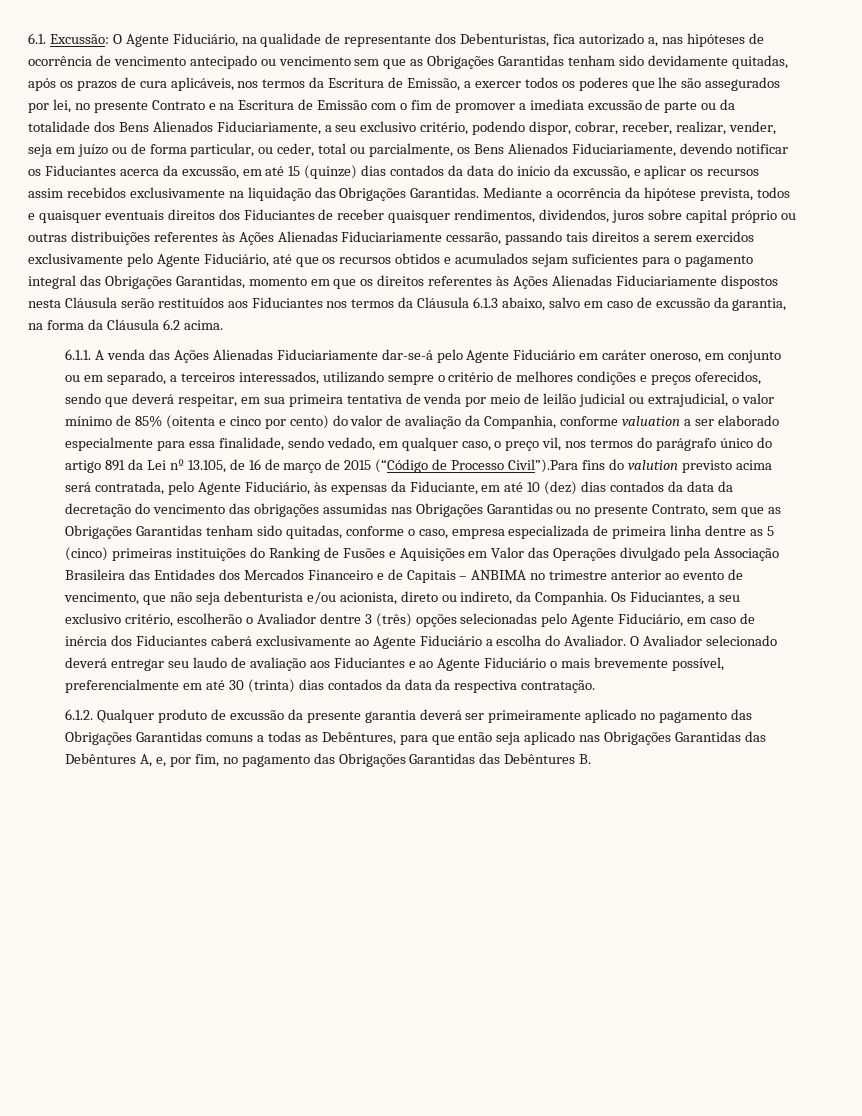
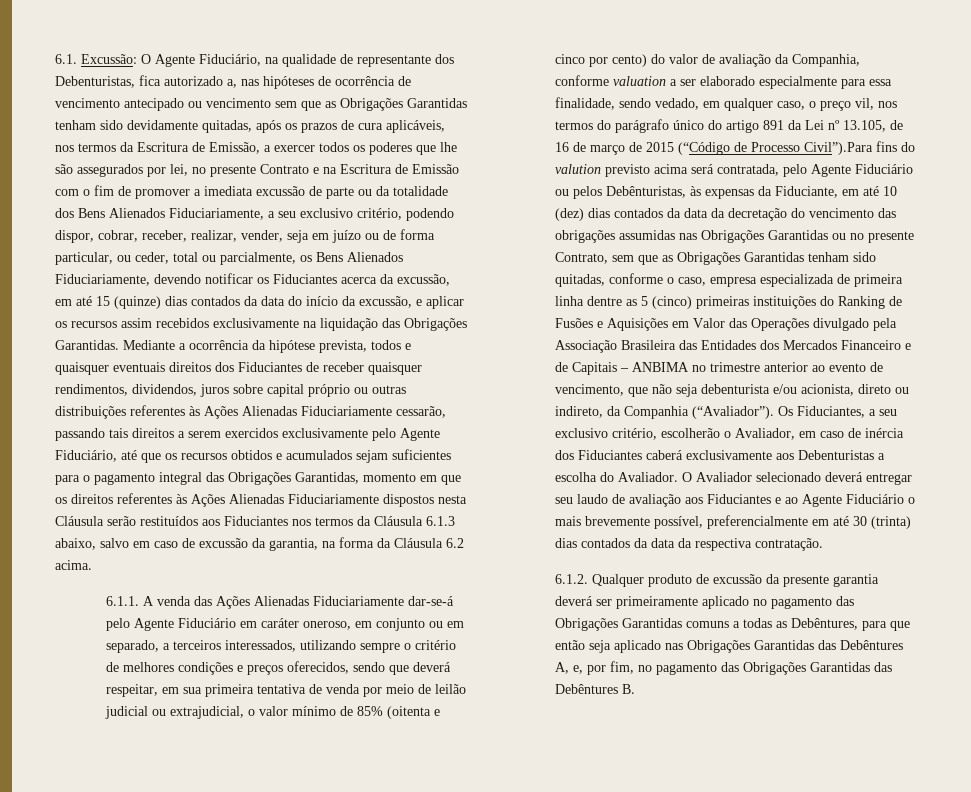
[244,481,310,495] Fiduciário, -> [854,164,913,174] [554,186,686,199] Fiduciário ou pelos Debênturistas,
[535,591,608,605] Companhia. -> [623,406,774,419] Companhia (“Avaliador”).
[256,613,684,627] Avaliador dentre 3 (três) opções selecionadas pelo Agente Fiduciário, -> [734,428,795,440] Avaliador,
[354,635,482,649] ao Agente Fiduciário -> [775,450,874,460] aos Debenturistas

